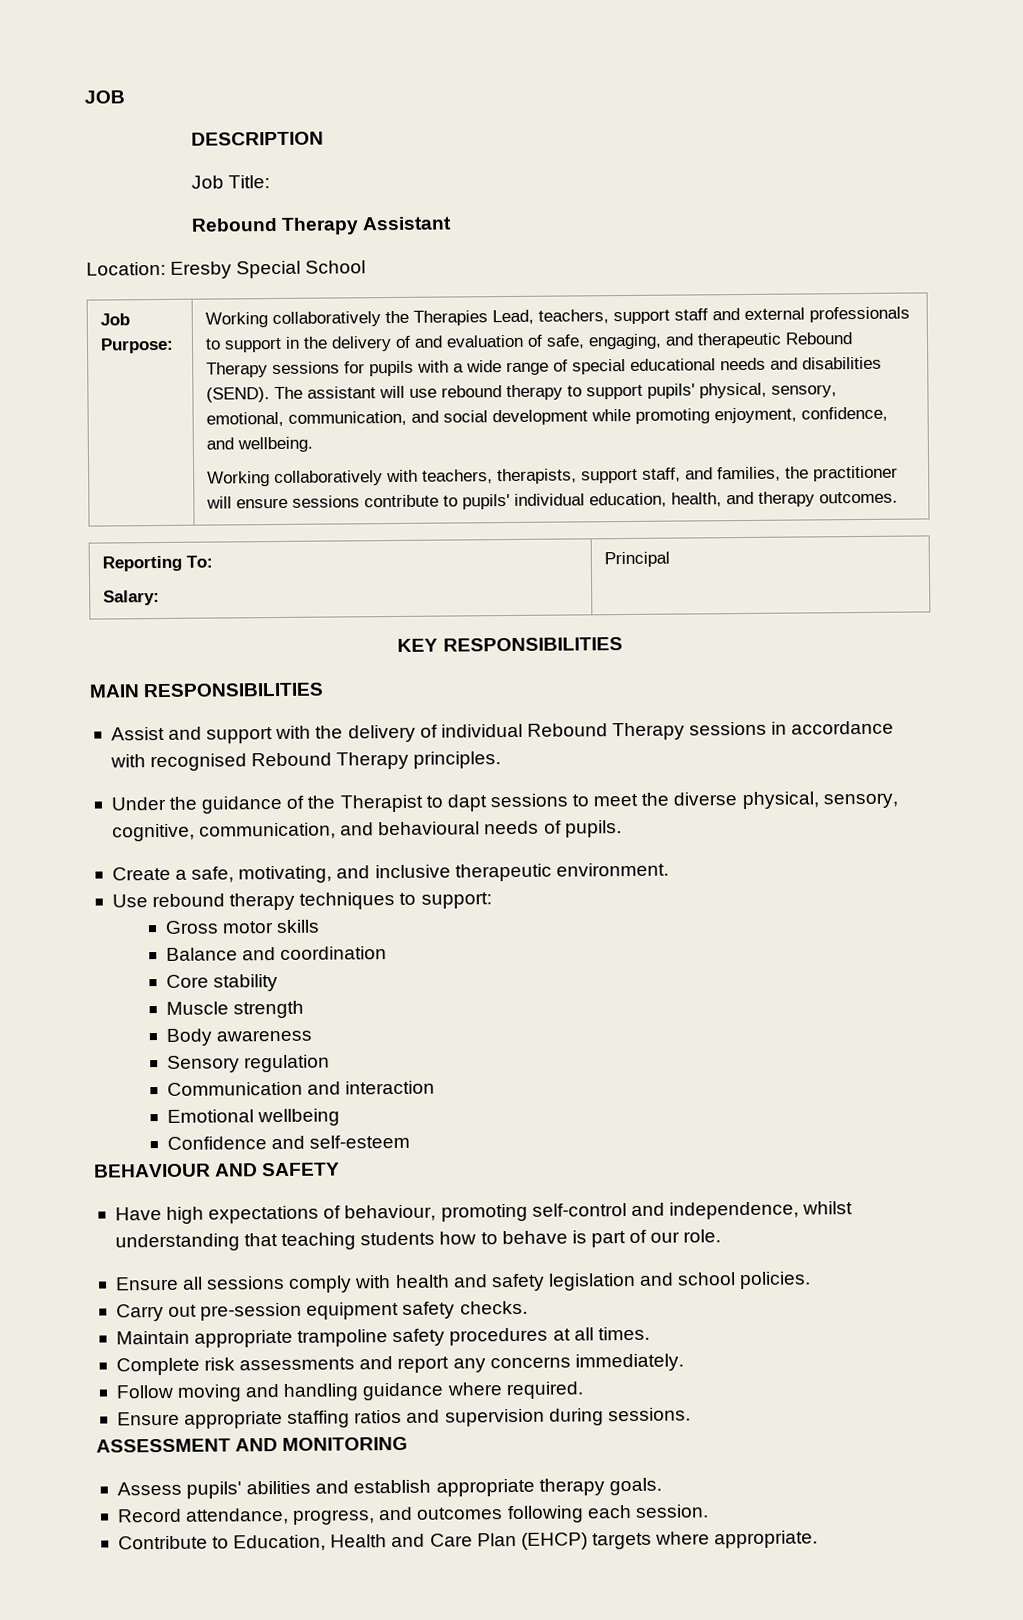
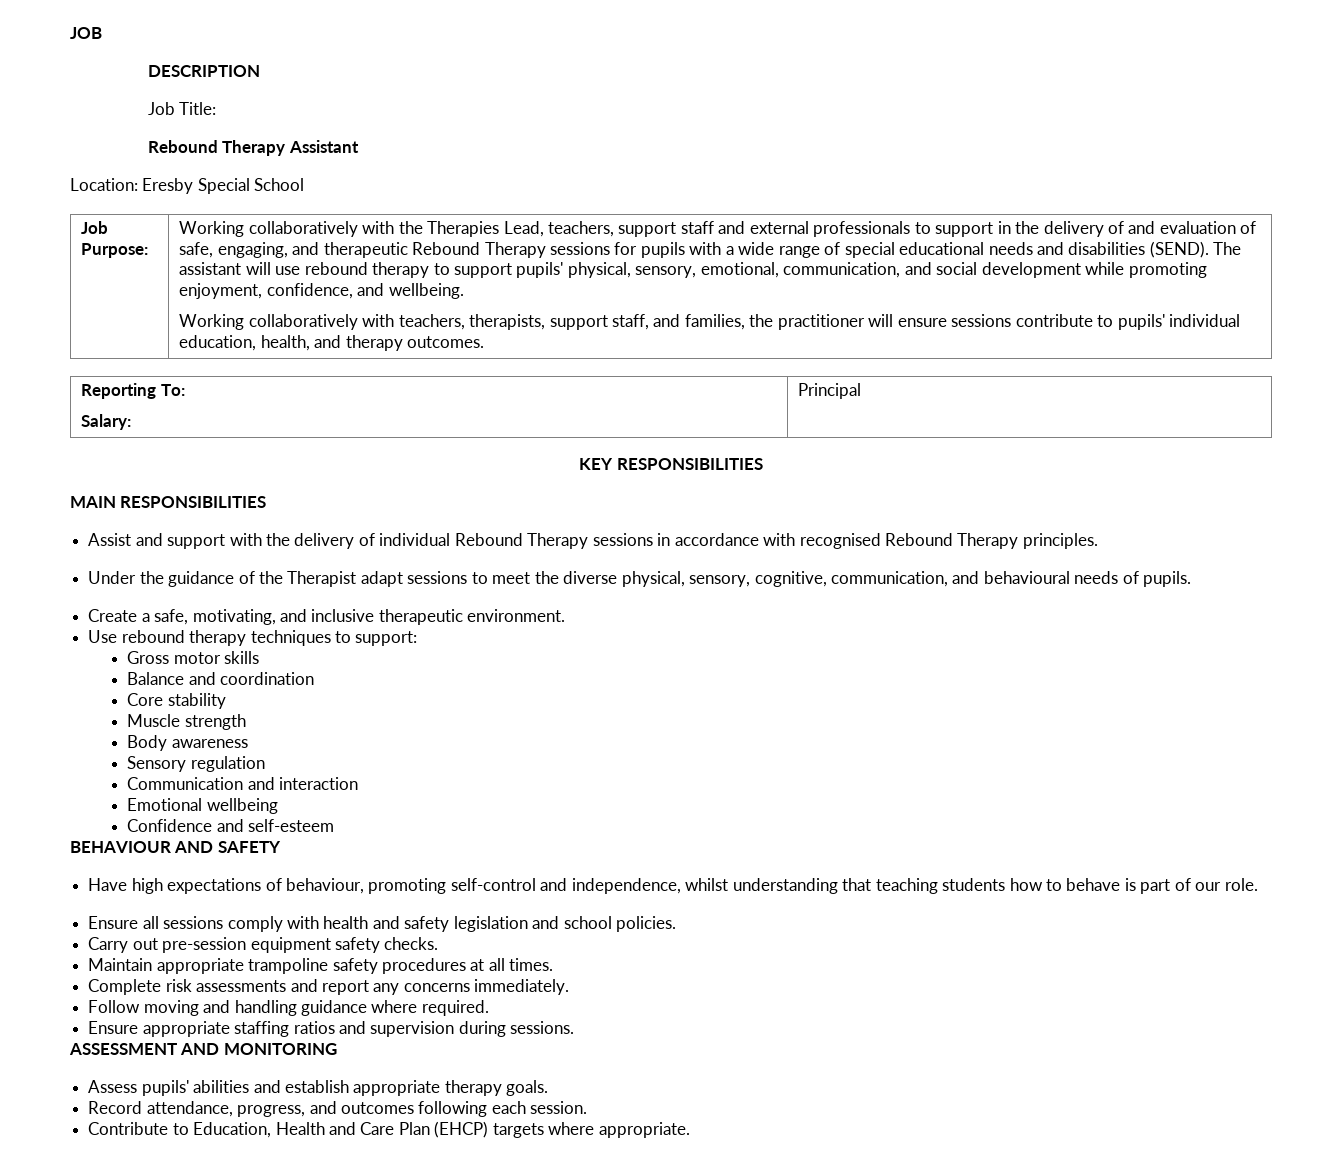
(382, 319) none -> [362,221,395,234] with
[425,794,488,812] to dapt -> [360,571,403,587] adapt

